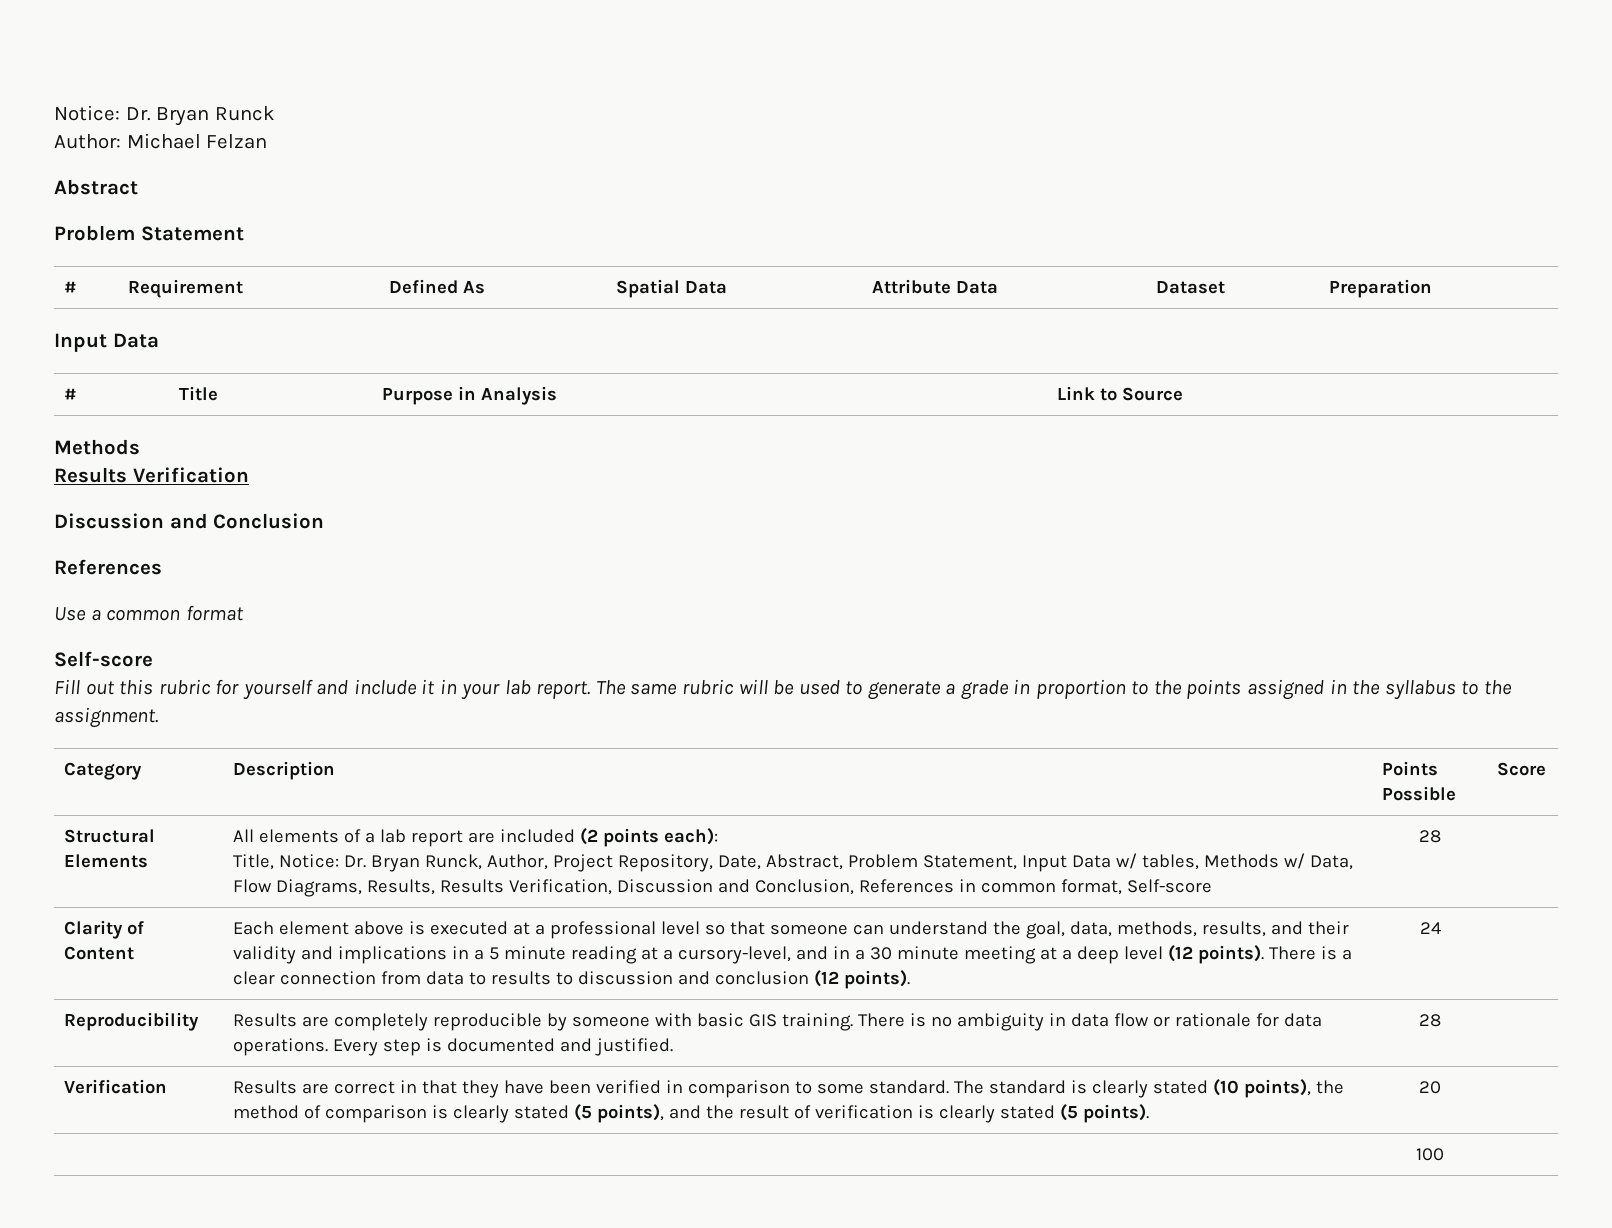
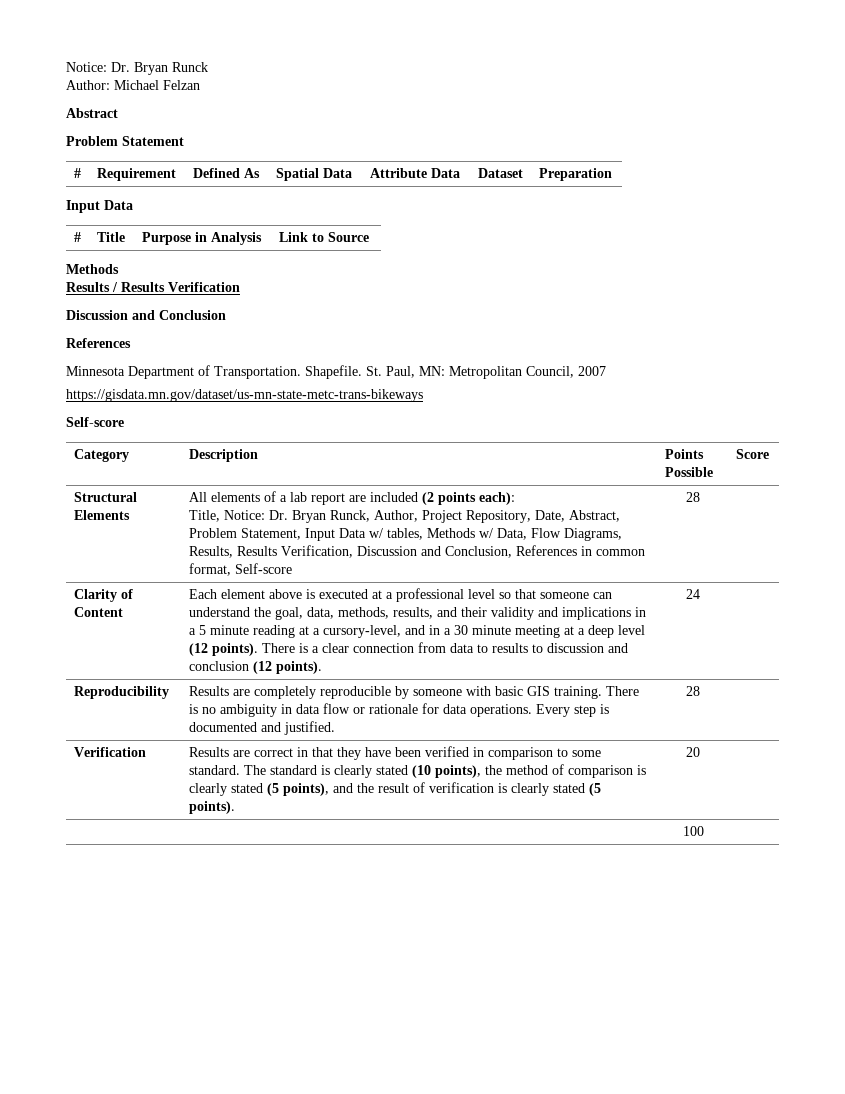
(127, 475) none -> [112,282,165,292] / Results
[54,605,244,621] [54,651,153,667] [54,679,1512,700] [54,707,158,728] Use a common format // Self-score // Fill out this rubric for yourself and include it in your lab report. The same rubric will be used to generate a grade in proportion to the points assigned in the syllabus to the assignment. -> [66,365,606,379] [66,389,423,402] [66,417,124,427] Minnesota Department of Transportation. Shapefile. St. Paul, MN: Metropolitan Council, 2007 // https://gisdata.mn.gov/dataset/us-mn-state-metc-trans-bikeways // Self-score

